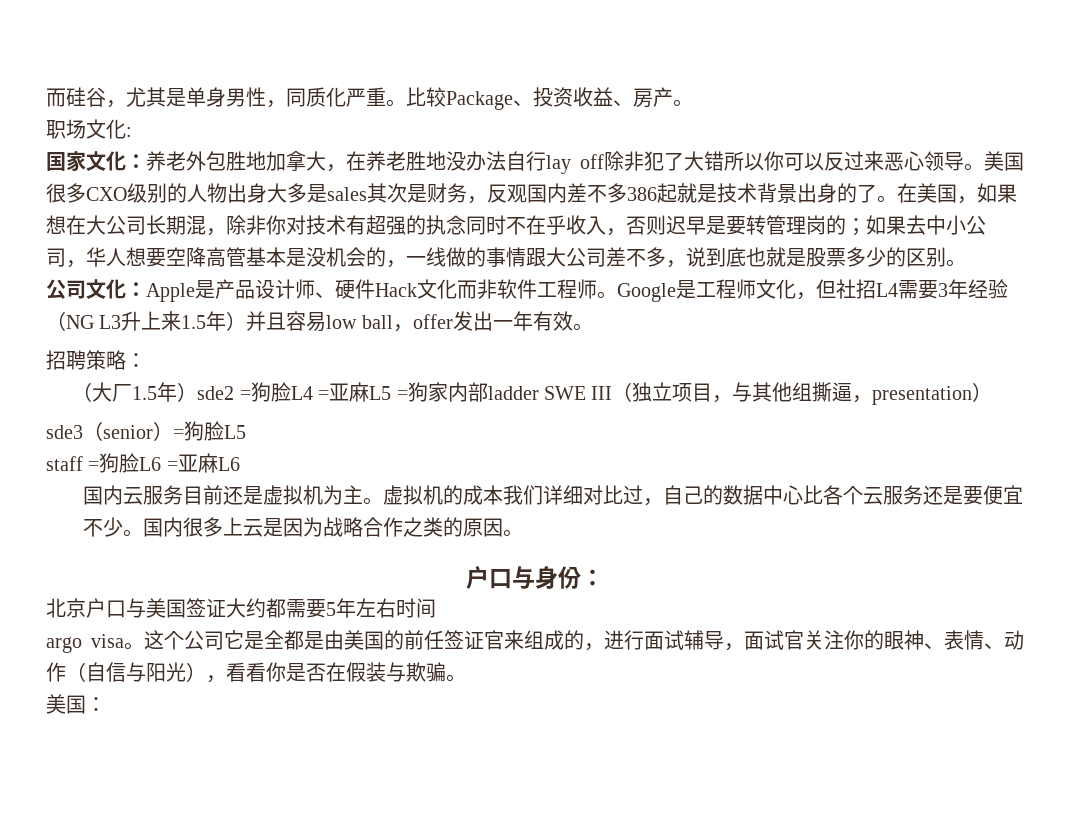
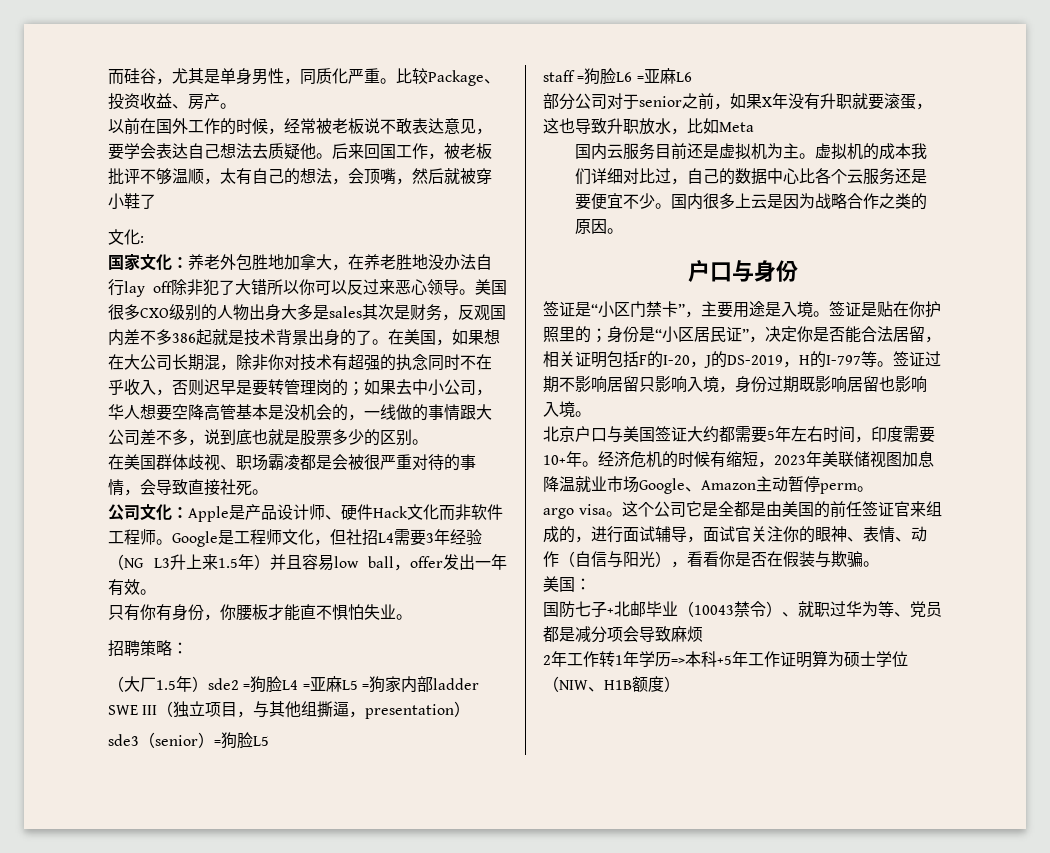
[46,119,86,139] 职场 -> [108,118,492,135] [108,143,492,160] [108,168,492,185] [108,193,156,210] 以前在国外工作的时候，经常被老板说不敢表达意见，要学会表达自己想法去质疑他。后来回国工作，被老板批评不够温顺，太有自己的想法，会顶嘴，然后就被穿小鞋了 //
(966, 263) none -> [108,454,476,471] [108,479,268,496] // 在美国群体歧视、职场霸凌都是会被很严重对待的事情，会导致直接社死。
(593, 327) none -> [108,604,412,621] // 只有你有身份，你腰板才能直不惧怕失业。
(240, 464) none -> [543,93,932,110] [543,118,754,135] // 部分公司对于senior之前，如果X年没有升职就要滚蛋，这也导致升职放水，比如Meta
[581,569,604,586] ： -> [543,301,941,318] [543,326,941,343] [543,351,941,368] [543,376,927,393] [543,401,591,418] // 签证是“小区门禁卡”，主要用途是入境。签证是贴在你护照里的；身份是“小区居民证”，决定你是否能合法居留，相关证明包括F的I-20，J的DS-2019，H的I-797等。签证过期不影响居留只影响入境，身份过期既影响居留也影响入境。
(436, 608) none -> [855,426,935,443] [543,451,934,468] [543,476,873,494] ，印度需要10+年。经济危机的时候有缩短，2023年美联储视图加息降温就业市场Google、Amazon主动暂停perm。
(106, 704) none -> [543,601,942,618] [543,626,703,643] [543,650,908,668] [543,676,680,692] // 国防七子+北邮毕业（10043禁令）、就职过华为等、党员都是减分项会导致麻烦 // 2年工作转1年学历=>本科+5年工作证明算为硕士学位（NIW、H1B额度）

